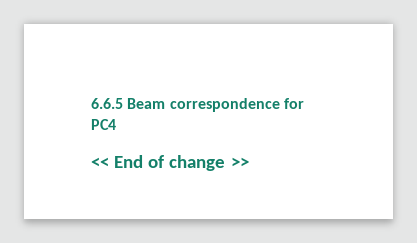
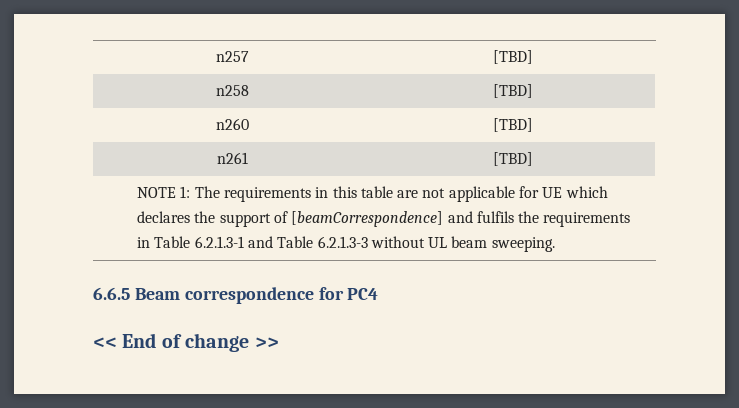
(91, 103) none -> [215,51,249,62] [493,50,533,64] [215,85,249,96] [493,84,533,98] [215,118,249,130] [493,118,533,132] [216,152,248,164] [493,152,533,166] [136,186,608,202] [136,211,631,227] [136,236,555,252] n257 | [TBD] // n258 | [TBD] // n260 | [TBD] // n261 | [TBD] // NOTE 1: The requirements in this table are not applicable for UE which declares the support of [beamCorrespondence] and fulfils the requirements in Table 6.2.1.3-1 and Table 6.2.1.3-3 without UL beam sweeping. //

